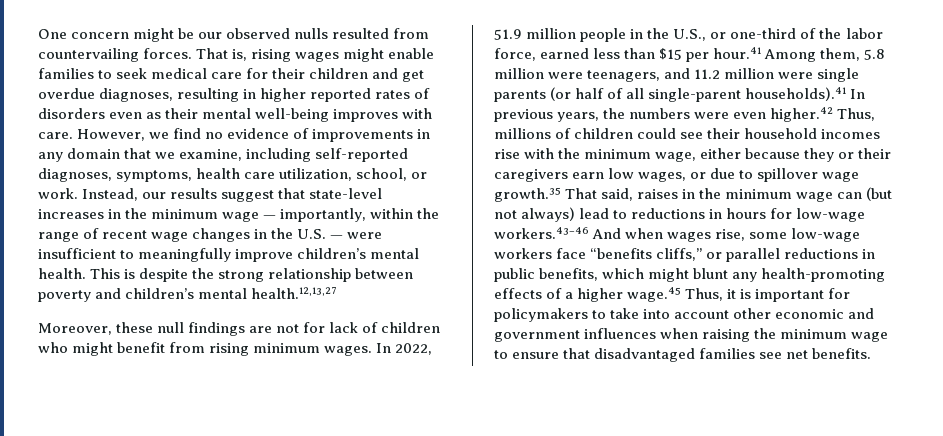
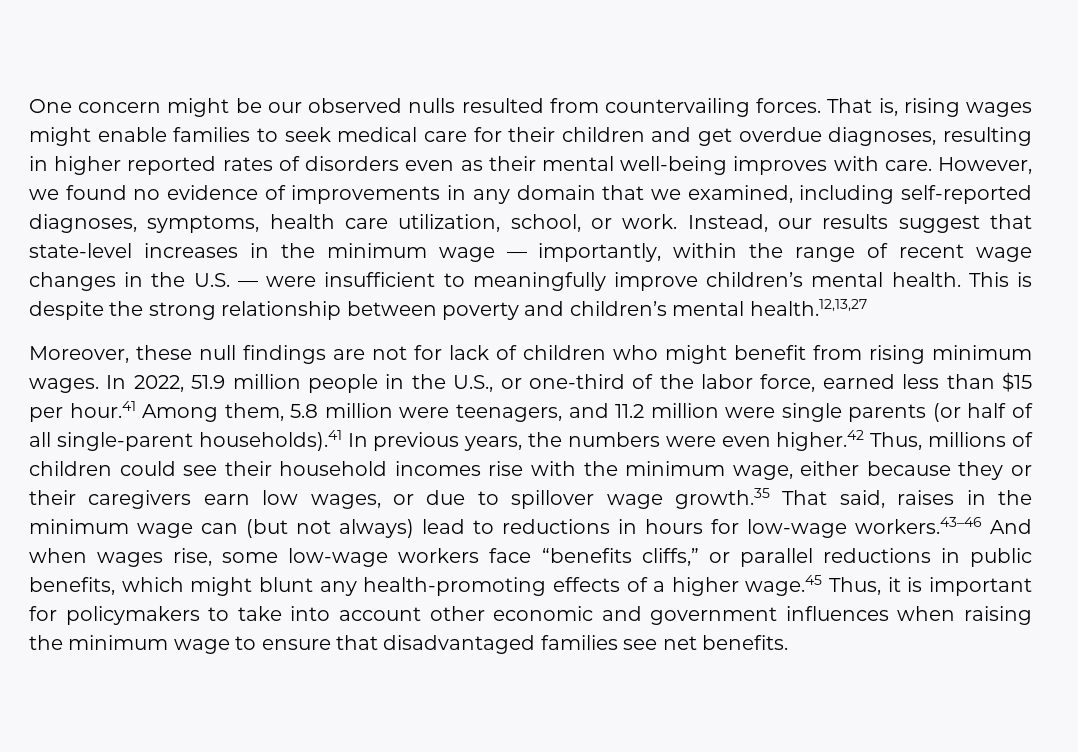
[173,128,202,139] find -> [65,185,127,200] found
[179,149,243,161] examine, -> [687,185,793,203] examined,

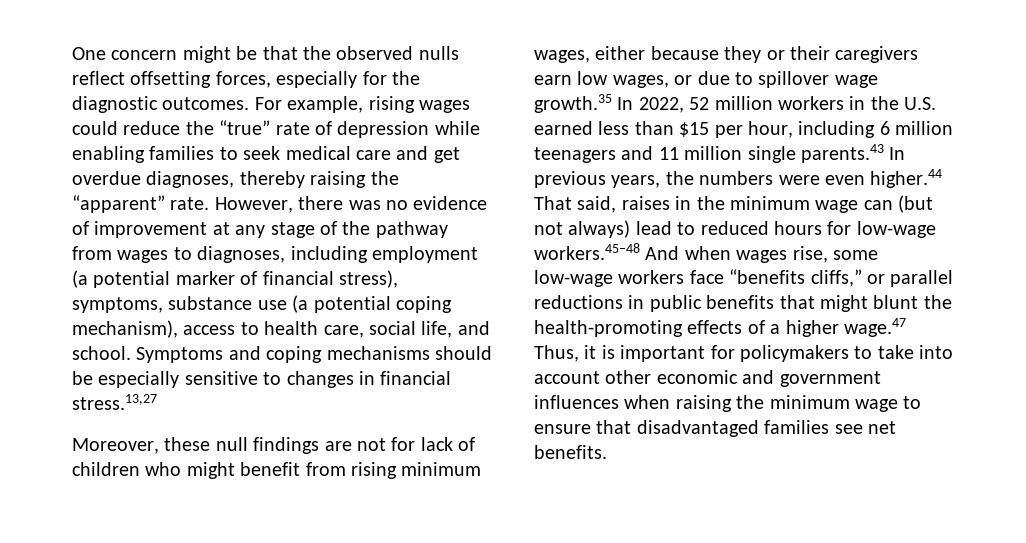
[267,98,1032,117] [29,127,167,146] our observed nulls resulted from countervailing forces. That is, rising wages might enable -> [262,46,459,60] [72,71,420,88] [72,96,470,113] [72,120,480,138] [72,146,145,163] that the observed nulls reflect offsetting forces, especially for the diagnostic outcomes. For example, rising wages could reduce the “true” rate of depression while enabling
[473,127,645,142] for their children -> (391, 155) none
[942,127,1032,146] [29,156,1032,175] [29,185,1032,204] [29,214,1032,233] [29,243,1032,262] [29,272,1032,291] [29,299,867,320] resulting in higher reported rates of disorders even as their mental well-being improves with care. However, we found no evidence of improvements in any domain that we examined, including self-reported diagnoses, symptoms, health care utilization, school, or work. Instead, our results suggest that state-level increases in the minimum wage — importantly, within the range of recent wage changes in the U.S. — were insufficient to meaningfully improve children’s mental health. This is despite the strong relationship between poverty and children’s mental health.12,13,27 -> [239,171,399,188] [72,195,488,213] [72,221,448,238] [72,246,478,263] [72,270,398,288] [72,295,452,313] [72,320,490,338] [72,346,492,363] [72,371,452,388] [72,394,157,410] thereby raising the “apparent” rate. However, there was no evidence of improvement at any stage of the pathway from wages to diagnoses, including employment (a potential marker of financial stress), symptoms, substance use (a potential coping mechanism), access to health care, social life, and school. Symptoms and coping mechanisms should be especially sensitive to changes in financial stress.13,27
[29,372,1033,393] [29,401,1033,422] [29,430,1033,451] [29,461,793,480] wages. In 2022, 51.9 million people in the U.S., or one-third of the labor force, earned less than $15 per hour.41 Among them, 5.8 million were teenagers, and 11.2 million were single parents (or half of all single-parent households).41 In previous years, the numbers were even higher.42 Thus, millions of children could see their household incomes rise with the minimum wage, -> [534,50,590,63] wages,
(770, 498) none -> [617,96,937,113] [534,121,954,138] [534,144,906,163] [534,169,943,188] In 2022, 52 million workers in the U.S. earned less than $15 per hour, including 6 million teenagers and 11 million single parents.43 In previous years, the numbers were even higher.44
[502,519,637,534] reductions in -> [700,221,769,235] reduced
[855,517,982,534] workers.43–46 -> [534,243,640,260] workers.45–48
[29,577,184,595] benefits, which -> [706,295,815,309] benefits that
[319,581,357,596] any -> [923,295,952,309] the
[745,575,823,596] wage.45 -> [844,318,906,337] wage.47

